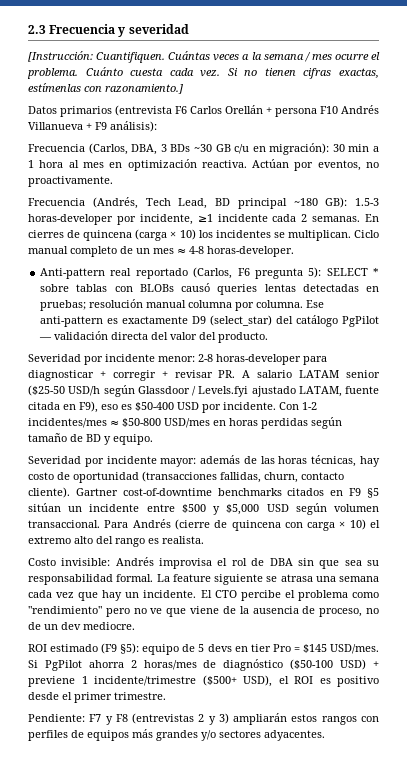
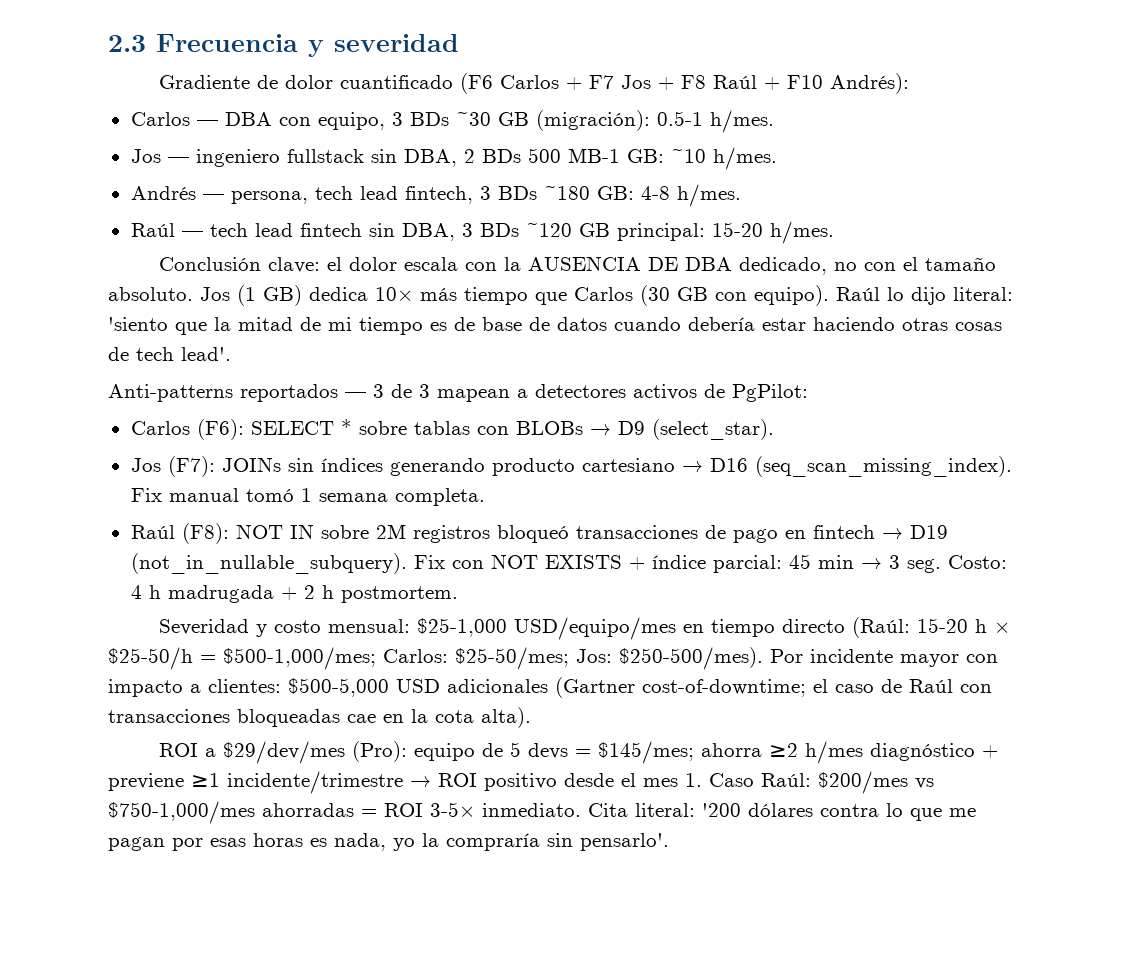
[28,51,381,63] [27,67,379,79] [28,83,183,94] [28,105,379,117] [28,121,157,132] [28,143,380,155] [28,159,380,171] [28,176,113,187] [28,197,379,209] [28,214,379,225] [28,229,379,241] [28,246,294,257] [40,267,322,279] [Instrucción: Cuantifiquen. Cuántas veces a la semana / mes ocurre el problema. Cuánto cuesta cada vez. Si no tienen cifras exactas, estímenlas con razonamiento.] // Datos primarios (entrevista F6 Carlos Orellán + persona F10 Andrés Villanueva + F9 análisis): // Frecuencia (Carlos, DBA, 3 BDs ~30 GB c/u en migración): 30 min a 1 hora al mes en optimización reactiva. Actúan por eventos, no proactivamente. // Frecuencia (Andrés, Tech Lead, BD principal ~180 GB): 1.5-3 horas-developer por incidente, ≥1 incidente cada 2 semanas. En cierres de quincena (carga × 10) los incidentes se multiplican. Ciclo manual completo de un mes ≈ 4-8 horas-developer. // Anti-pattern real reportado (Carlos, F6 pregunta 5): -> [158,73,909,94] [130,110,774,133] [130,147,777,170] [130,184,741,207] [130,221,834,244] [158,256,996,275] [108,285,1013,306] [108,317,1002,335] [108,347,231,361] [108,384,808,402] [130,419,244,440] Gradiente de dolor cuantificado (F6 Carlos + F7 Jos + F8 Raúl + F10 Andrés): // Carlos — DBA con equipo, 3 BDs ~30 GB (migración): 0.5-1 h/mes. // Jos — ingeniero fullstack sin DBA, 2 BDs 500 MB-1 GB: ~10 h/mes. // Andrés — persona, tech lead fintech, 3 BDs ~180 GB: 4-8 h/mes. // Raúl — tech lead fintech sin DBA, 3 BDs ~120 GB principal: 15-20 h/mes. // Conclusión clave: el dolor escala con la AUSENCIA DE DBA dedicado, no con el tamaño absoluto. Jos (1 GB) dedica 10× más tiempo que Carlos (30 GB con equipo). Raúl lo dijo literal: 'siento que la mitad de mi tiempo es de base de datos cuando debería estar haciendo otras cosas de tech lead'. // Anti-patterns reportados — 3 de 3 mapean a detectores activos de PgPilot: // Carlos (F6):
[181,283,380,295] [40,299,325,311] [40,315,379,327] [39,331,269,343] [28,354,327,365] [28,370,380,381] [28,385,379,397] [28,401,317,413] [28,417,342,429] [28,433,153,445] [28,455,380,467] [28,471,344,483] [28,487,379,498] [28,503,380,515] [28,519,381,531] [28,536,204,547] [28,557,380,569] [28,574,379,585] [28,590,379,601] [28,606,379,617] [28,622,135,630] [28,643,379,655] [28,659,380,671] [28,675,379,687] [28,692,166,703] [28,713,379,725] [28,729,325,741] causó queries lentas detectadas en pruebas; resolución manual columna por columna. Ese anti-pattern es exactamente D9 (select_star) del catálogo PgPilot — validación directa del valor del producto. // Severidad por incidente menor: 2-8 horas-developer para diagnosticar + corregir + revisar PR. A salario LATAM senior ($25-50 USD/h según Glassdoor / Levels.fyi ajustado LATAM, fuente citada en F9), eso es $50-400 USD por incidente. Con 1-2 incidentes/mes ≈ $50-800 USD/mes en horas perdidas según tamaño de BD y equipo. // Severidad por incidente mayor: además de las horas técnicas, hay costo de oportunidad (transacciones fallidas, churn, contacto cliente). Gartner cost-of-downtime benchmarks citados en F9 §5 sitúan un incidente entre $500 y $5,000 USD según volumen transaccional. Para Andrés (cierre de quincena con carga × 10) el extremo alto del rango es realista. // Costo invisible: Andrés improvisa el rol de DBA sin que sea su responsabilidad formal. La feature siguiente se atrasa una semana cada vez que hay un incidente. El CTO percibe el problema como "rendimiento" pero no ve que viene de la ausencia de proceso, no de un dev mediocre. // ROI estimado (F9 §5): equipo de 5 devs en tier Pro = $145 USD/mes. Si PgPilot ahorra 2 horas/mes de diagnóstico ($50-100 USD) + previene 1 incidente/trimestre ($500+ USD), el ROI es positivo desde el primer trimestre. // Pendiente: F7 y F8 (entrevistas 2 y 3) ampliarán estos rangos con perfiles de equipos más grandes y/o sectores adyacentes. -> [589,419,774,440] [130,456,1012,477] [130,488,485,506] [130,523,948,544] [130,553,1007,574] [130,585,458,603] [158,617,1010,640] [108,647,998,670] [108,677,992,698] [108,707,531,728] [158,741,998,764] [108,771,934,794] [108,801,976,824] [108,833,669,851] → D9 (select_star). // Jos (F7): JOINs sin índices generando producto cartesiano → D16 (seq_scan_missing_index). Fix manual tomó 1 semana completa. // Raúl (F8): NOT IN sobre 2M registros bloqueó transacciones de pago en fintech → D19 (not_in_nullable_subquery). Fix con NOT EXISTS + índice parcial: 45 min → 3 seg. Costo: 4 h madrugada + 2 h postmortem. // Severidad y costo mensual: $25-1,000 USD/equipo/mes en tiempo directo (Raúl: 15-20 h × $25-50/h = $500-1,000/mes; Carlos: $25-50/mes; Jos: $250-500/mes). Por incidente mayor con impacto a clientes: $500-5,000 USD adicionales (Gartner cost-of-downtime; el caso de Raúl con transacciones bloqueadas cae en la cota alta). // ROI a $29/dev/mes (Pro): equipo de 5 devs = $145/mes; ahorra ≥2 h/mes diagnóstico + previene ≥1 incidente/trimestre → ROI positivo desde el mes 1. Caso Raúl: $200/mes vs $750-1,000/mes ahorradas = ROI 3-5× inmediato. Cita literal: '200 dólares contra lo que me pagan por esas horas es nada, yo la compraría sin pensarlo'.

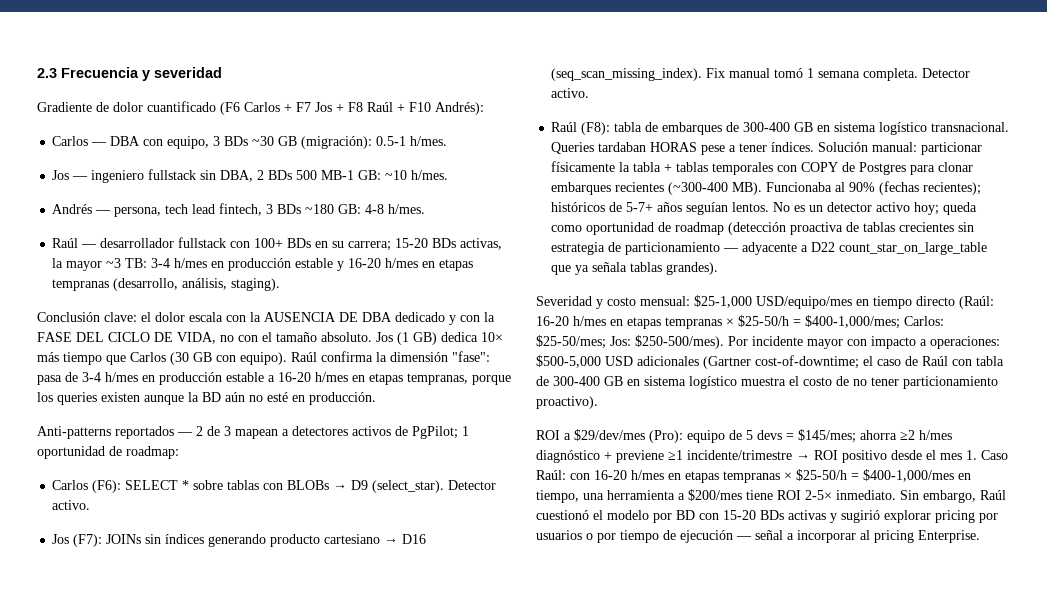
[209,221,834,244] tech lead fintech sin DBA, 3 BDs ~120 GB principal: 15-20 h/mes. -> [100,237,503,251] [52,258,474,271] [52,278,281,291] desarrollador fullstack con 100+ BDs en su carrera; 15-20 BDs activas, la mayor ~3 TB: 3-4 h/mes en producción estable y 16-20 h/mes en etapas tempranas (desarrollo, análisis, staging).
[738,257,827,275] dedicado, -> [395,312,495,325] [37,332,216,344] dedicado y con la FASE DEL CICLO DE VIDA,
[887,287,1013,305] [108,317,1002,335] [108,347,231,361] lo dijo literal: 'siento que la mitad de mi tiempo es de base de datos cuando debería estar haciendo otras cosas de tech lead'. -> [321,351,490,362] [37,372,511,385] [37,392,376,405] confirma la dimensión "fase": pasa de 3-4 h/mes en producción estable a 16-20 h/mes en etapas tempranas, porque los queries existen aunque la BD aún no esté en producción.
[373,384,384,398] 3 -> [196,426,203,436] 2
[732,384,808,402] PgPilot: -> [412,426,469,439] [37,446,179,459] PgPilot; 1 oportunidad de roadmap:
(774, 429) none -> [448,480,497,490] [52,500,91,510] Detector activo.
(485, 497) none -> [922,68,971,78] [551,88,590,98] Detector activo.
[235,524,948,543] [130,553,1007,574] [130,585,458,603] NOT IN sobre 2M registros bloqueó transacciones de pago en fintech → D19 (not_in_nullable_subquery). Fix con NOT EXISTS + índice parcial: 45 min → 3 seg. Costo: 4 h madrugada + 2 h postmortem. -> [614,122,1010,135] [551,142,983,155] [551,161,974,175] [551,181,982,195] [551,202,978,215] [551,222,975,235] [551,242,988,255] [551,262,719,275] tabla de embarques de 300-400 GB en sistema logístico transnacional. Queries tardaban HORAS pese a tener índices. Solución manual: particionar físicamente la tabla + tablas temporales con COPY de Postgres para clonar embarques recientes (~300-400 MB). Funcionaba al 90% (fechas recientes); históricos de 5-7+ años seguían lentos. No es un detector activo hoy; queda como oportunidad de roadmap (detección proactiva de tablas crecientes sin estrategia de particionamiento — adyacente a D22 count_star_on_large_table que ya señala tablas grandes).
[916,618,1010,633] [108,647,376,670] 15-20 h × $25-50/h = $500-1,000/mes; -> [536,315,900,329] 16-20 h/mes en etapas tempranas × $25-50/h = $400-1,000/mes;
[208,679,281,693] clientes: -> [930,336,1000,349] operaciones:
[108,707,531,728] transacciones bloqueadas cae en la cota alta). -> [976,356,1004,366] [536,376,998,389] [536,396,598,409] tabla de 300-400 GB en sistema logístico muestra el costo de no tener particionamiento proactivo).
[818,771,934,794] [108,801,976,824] [108,833,669,851] $200/mes vs $750-1,000/mes ahorradas = ROI 3-5× inmediato. Cita literal: '200 dólares contra lo que me pagan por esas horas es nada, yo la compraría sin pensarlo'. -> [570,469,971,483] [536,489,1006,503] [536,510,998,523] [536,530,980,543] con 16-20 h/mes en etapas tempranas × $25-50/h = $400-1,000/mes en tiempo, una herramienta a $200/mes tiene ROI 2-5× inmediato. Sin embargo, Raúl cuestionó el modelo por BD con 15-20 BDs activas y sugirió explorar pricing por usuarios o por tiempo de ejecución — señal a incorporar al pricing Enterprise.

